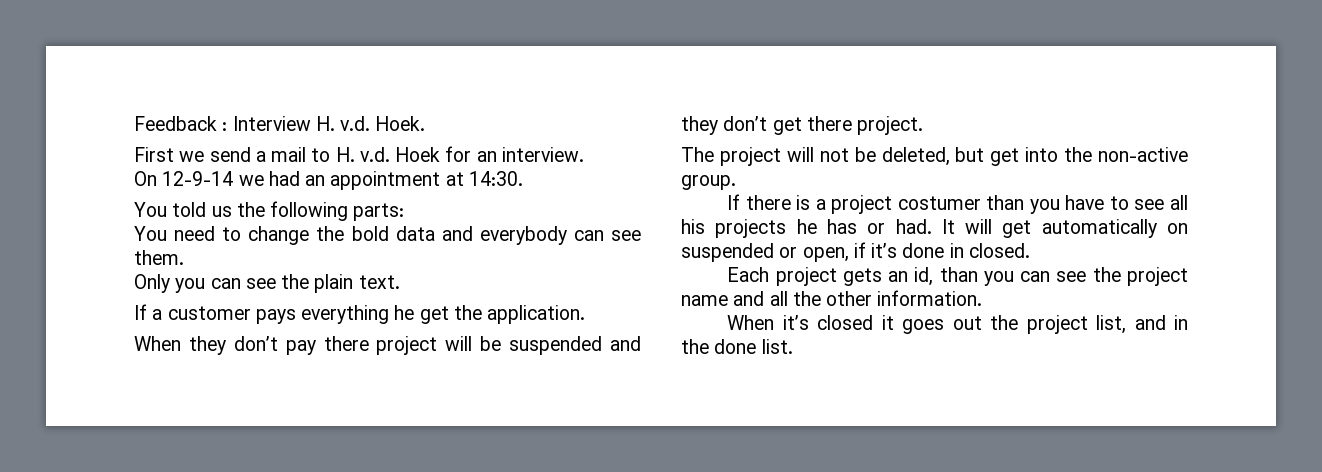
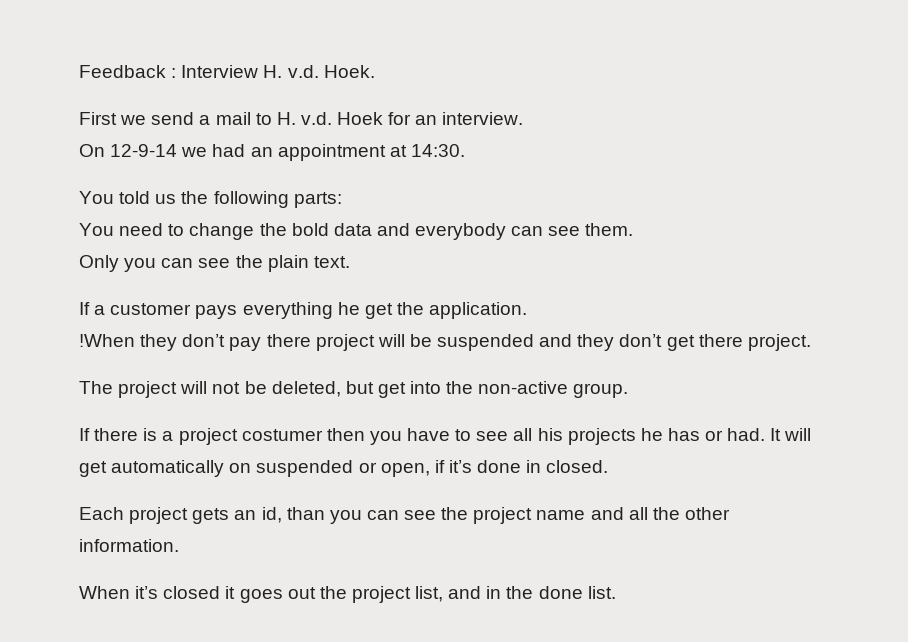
[134,336,181,351] When -> [79,334,135,347] !When
[986,195,1025,210] than -> [326,428,365,441] then

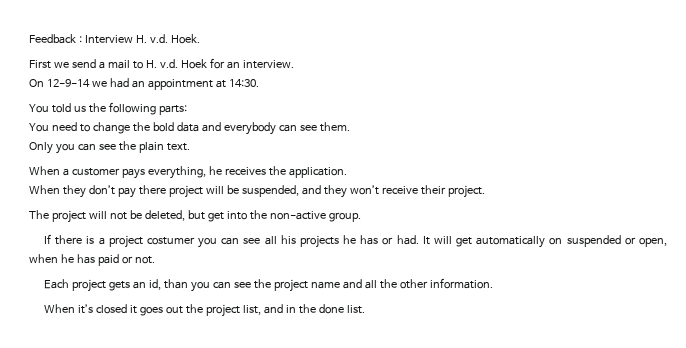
[79,302,90,315] If -> [29,166,60,175] When
[242,302,393,319] everything he get -> [147,166,266,179] everything, he receives
[79,334,135,347] !When -> [29,185,60,194] When
[437,334,535,351] suspended -> [241,185,299,197] suspended,
[619,334,743,351] don’t get there -> [349,185,446,195] won’t receive their
[326,428,472,445] then you have to -> [198,237,240,248] you can
[434,460,609,473] if it’s done in closed. -> [29,254,155,266] when he has paid or not.

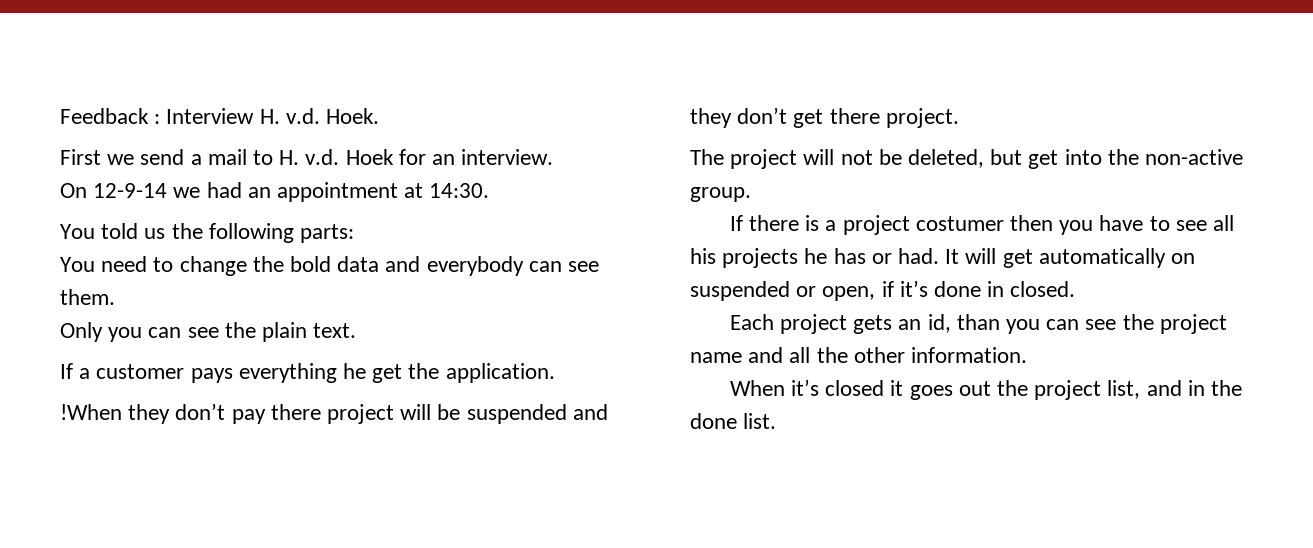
[29,166,60,175] When -> [60,363,73,379] If
[147,166,266,179] everything, he receives -> [238,363,403,383] everything he get
[29,185,60,194] When -> [60,404,122,420] !When
[241,185,299,197] suspended, -> [466,404,567,424] suspended
[349,185,446,195] won’t receive their -> [737,107,880,128] don’t get there
[198,237,240,248] you can -> [1010,215,1170,235] then you have to
[29,254,155,266] when he has paid or not. -> [881,280,1076,297] if it’s done in closed.

